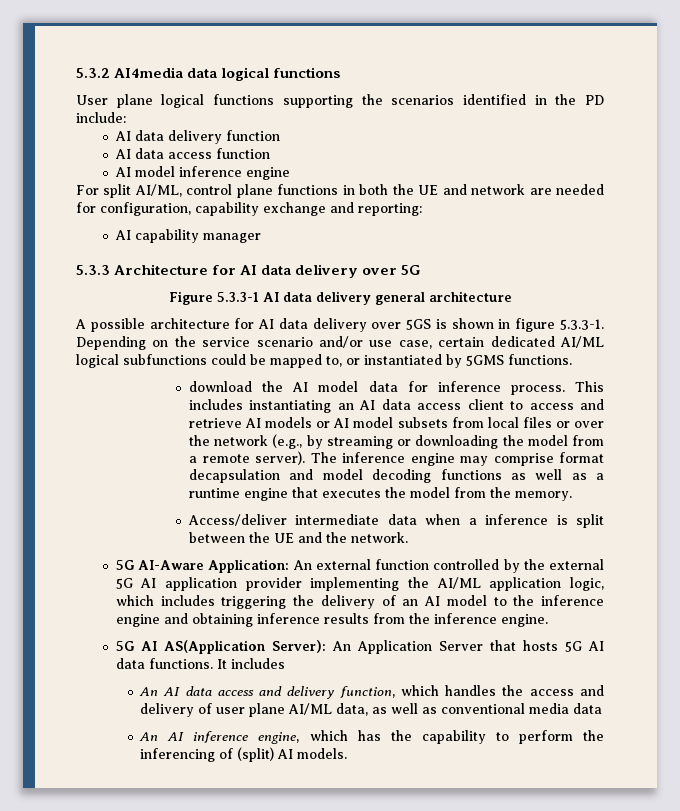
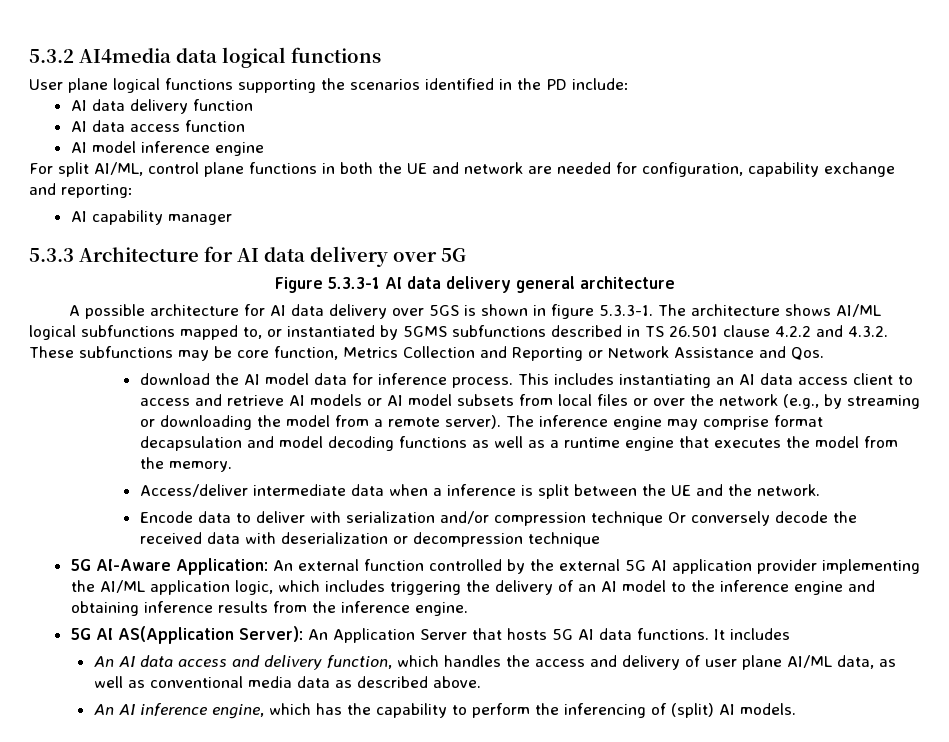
[76,336,555,350] Depending on the service scenario and/or use case, certain dedicated -> [658,304,832,316] The architecture shows
[211,354,266,365] could be -> (175, 331) none
[508,354,572,365] functions. -> [452,325,888,337] [29,346,824,361] subfunctions described in TS 26.501 clause 4.2.2 and 4.3.2. These subfunctions may be core function, Metrics Collection and Reporting or Network Assistance and Qos.
(408, 537) none -> [139,511,857,526] [139,532,600,547] // Encode data to deliver with serialization and/or compression technique Or conversely decode the received data with deserialization or decompression technique
(603, 708) none -> [334,676,481,688] as described above.

